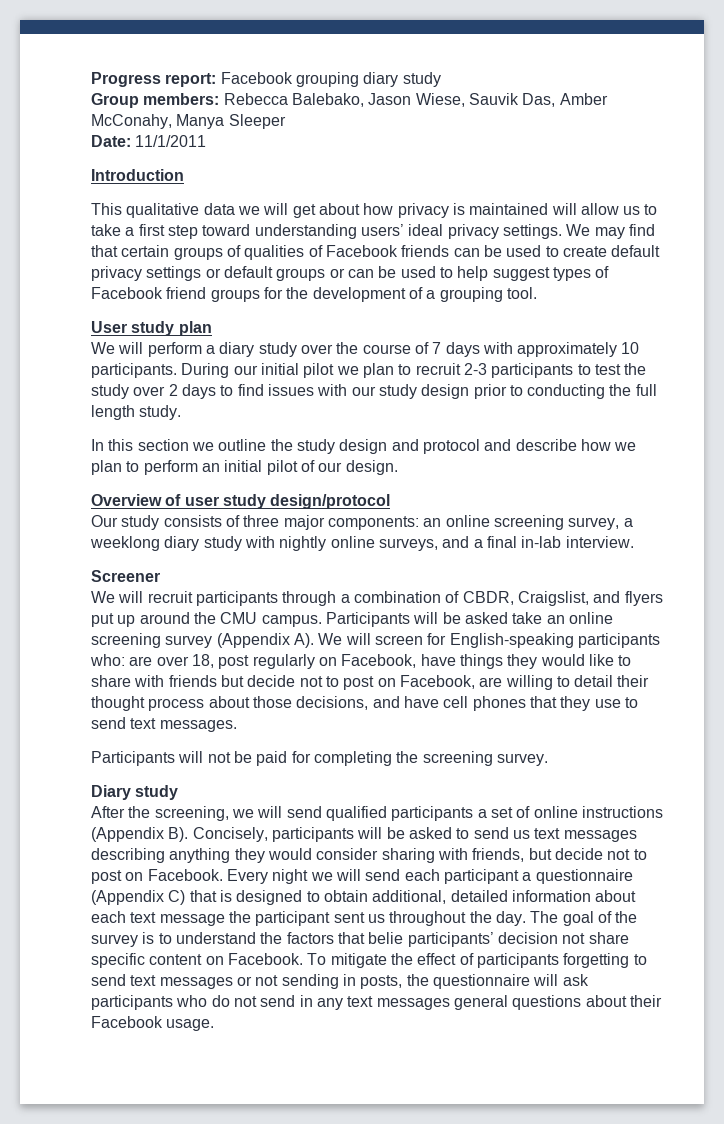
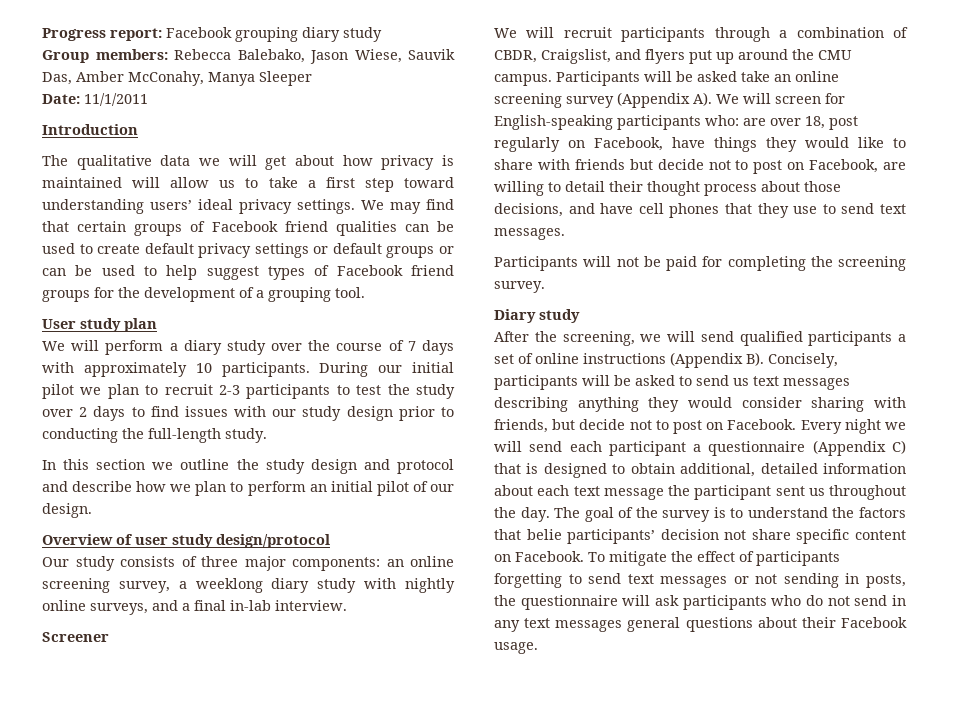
[91,203,122,215] This -> [42,155,68,166] The
[244,245,450,260] qualities of Facebook friends -> [211,221,397,236] Facebook friend qualities
[635,384,657,396] [91,405,135,420] full length -> [148,428,221,443] full-length

